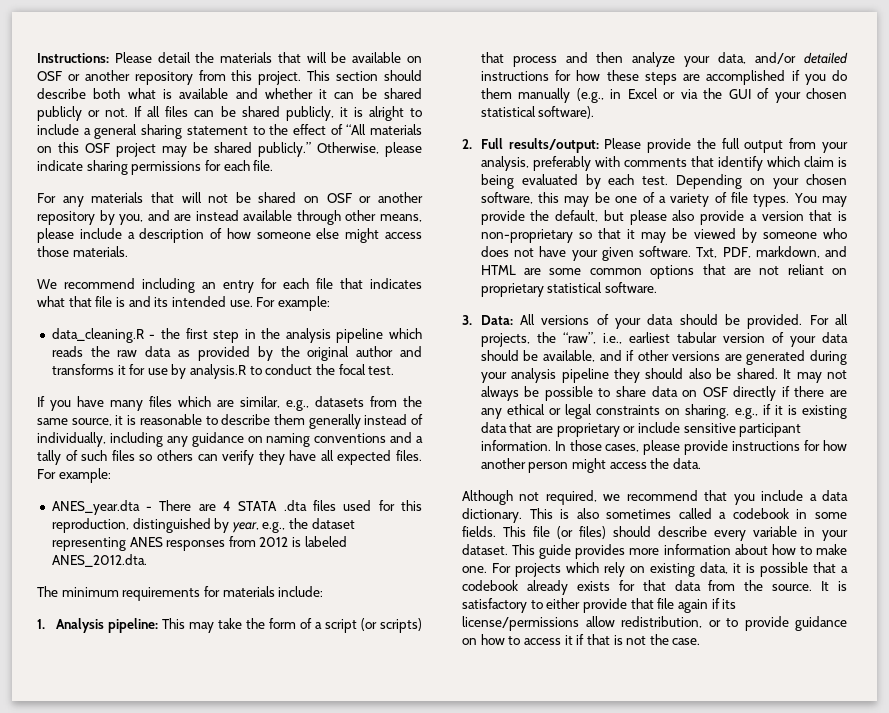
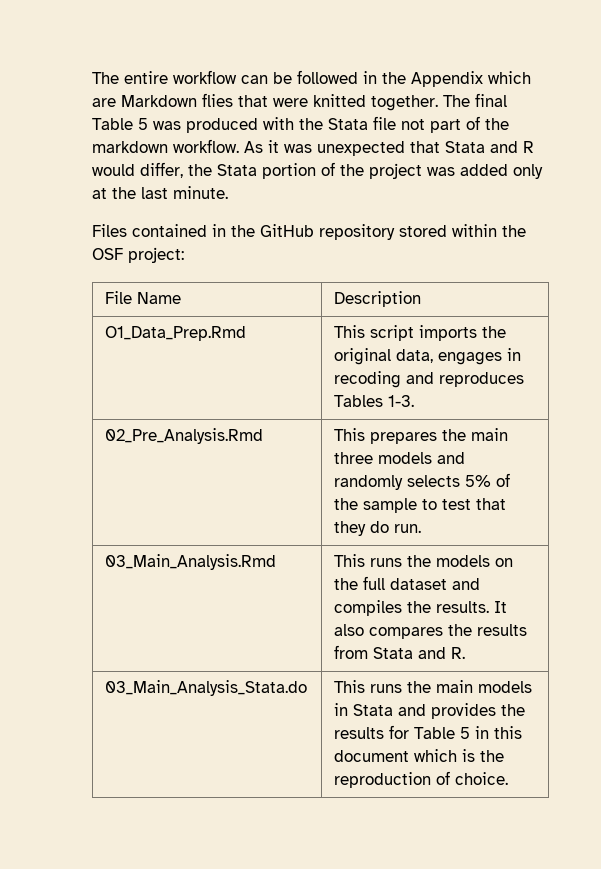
[37,52,422,63] [37,70,423,85] [37,88,423,99] [37,106,422,121] [37,124,422,139] [37,142,422,157] [37,160,274,175] [37,192,423,207] [37,210,422,225] [37,228,422,243] [37,246,128,257] [37,278,422,293] [37,296,330,311] [51,328,422,343] [51,346,422,361] [51,364,395,379] [37,396,422,411] [37,414,423,429] [37,432,423,447] [37,450,422,465] [37,468,111,483] [51,500,422,515] [51,518,355,533] [51,536,347,551] [51,554,147,567] [37,586,324,601] [37,618,422,633] [480,52,848,67] [480,70,847,85] [480,88,847,103] [480,106,595,119] [462,138,848,153] [480,156,847,171] [480,174,847,189] [480,192,847,207] [480,210,847,225] [480,228,847,243] [480,246,847,261] [480,264,847,279] [480,282,658,297] [462,314,848,329] [480,332,848,347] [480,350,847,365] [480,368,847,383] [480,386,848,401] [480,404,848,419] [480,422,802,437] [480,440,847,455] [480,458,701,473] [462,490,849,505] [462,508,847,523] [462,526,848,541] [462,544,847,559] [462,562,848,577] [462,580,847,595] [462,598,737,613] [462,616,847,631] [462,634,701,645] Instructions: Please detail the materials that will be available on OSF or another repository from this project. This section should describe both what is available and whether it can be shared publicly or not. If all files can be shared publicly, it is alright to include a general sharing statement to the effect of “All materials on this OSF project may be shared publicly.” Otherwise, please indicate sharing permissions for each file. // For any materials that will not be shared on OSF or another repository by you, and are instead available through other means, please include a description of how someone else might access those materials. // We recommend including an entry for each file that indicates what that file is and its intended use. For example: // data_cleaning.R - the first step in the analysis pipeline which reads the raw data as provided by the original author and transforms it for use by analysis.R to conduct the focal test. // If you have many files which are similar, e.g., datasets from the same source, it is reasonable to describe them generally instead of individually, including any guidance on naming conventions and a tally of such files so others can verify they have all expected files. For example: // ANES_year.dta - There are 4 STATA .dta files used for this reproduction, distinguished by year, e.g., the dataset representing ANES responses from 2012 is labeled ANES_2012.dta. // The minimum requirements for materials include: // 1. Analysis pipeline: This may take the form of a script (or scripts) that process and then analyze your data, and/or detailed instructions for how these steps are accomplished if you do them manually (e.g., in Excel or via the GUI of your chosen statistical software). // 2. Full results/output: Please provide the full output from your analysis, preferably with comments that identify which claim is being evaluated by each test. Depending on your chosen software, this may be one of a variety of file types. You may provide the default, but please also provide a version that is non-proprietary so that it may be viewed by someone who does not have your given software. Txt, PDF, markdown, and HTML are some common options that are not reliant on proprietary statistical software. // 3. Data: All versions of your data should be provided. For all projects, the “raw”, i.e., earliest tabular version of your data should be available, and if other versions are generated during your analysis pipeline they should also be shared. It may not always be possible to share data on OSF directly if there are any ethical or legal constraints on sharing, e.g., if it is existing data that are proprietary or include sensitive participant information. In those cases, please provide instructions for how another person might access the data. // Although not required, we recommend that you include a data dictionary. This is also sometimes called a codebook in some fields. This file (or files) should describe every variable in your dataset. This guide provides more information about how to make one. For projects which rely on existing data, it is possible that a codebook already exists for that data from the source. It is satisfactory to either provide that file again if its license/permissions allow redistribution, or to provide guidance on how to access it if that is not the case. -> [92,70,531,87] [92,93,507,111] [92,116,509,133] [92,139,534,156] [92,162,543,179] [92,186,228,199] [92,224,526,240] [92,247,184,263] [105,291,182,304] [334,291,422,307] [105,326,247,341] [334,325,507,341] [334,348,522,365] [334,371,525,388] [334,395,415,407] [105,428,264,444] [334,428,509,444] [334,452,466,464] [334,473,511,490] [334,498,507,513] [334,521,422,536] [105,554,277,570] [334,554,514,567] [334,576,481,590] [334,600,508,616] [334,624,528,639] [334,645,466,659] [105,680,308,696] [334,680,533,693] [334,703,526,719] [334,725,523,739] [334,749,505,762] [334,771,509,788] The entire workflow can be followed in the Appendix which are Markdown flies that were knitted together. The final Table 5 was produced with the Stata file not part of the markdown workflow. As it was unexpected that Stata and R would differ, the Stata portion of the project was added only at the last minute. // Files contained in the GitHub repository stored within the OSF project: // File Name | Description // O1_Data_Prep.Rmd | This script imports the original data, engages in recoding and reproduces Tables 1-3. // 02_Pre_Analysis.Rmd | This prepares the main three models and randomly selects 5% of the sample to test that they do run. // 03_Main_Analysis.Rmd | This runs the models on the full dataset and compiles the results. It also compares the results from Stata and R. // 03_Main_Analysis_Stata.do | This runs the main models in Stata and provides the results for Table 5 in this document which is the reproduction of choice.

